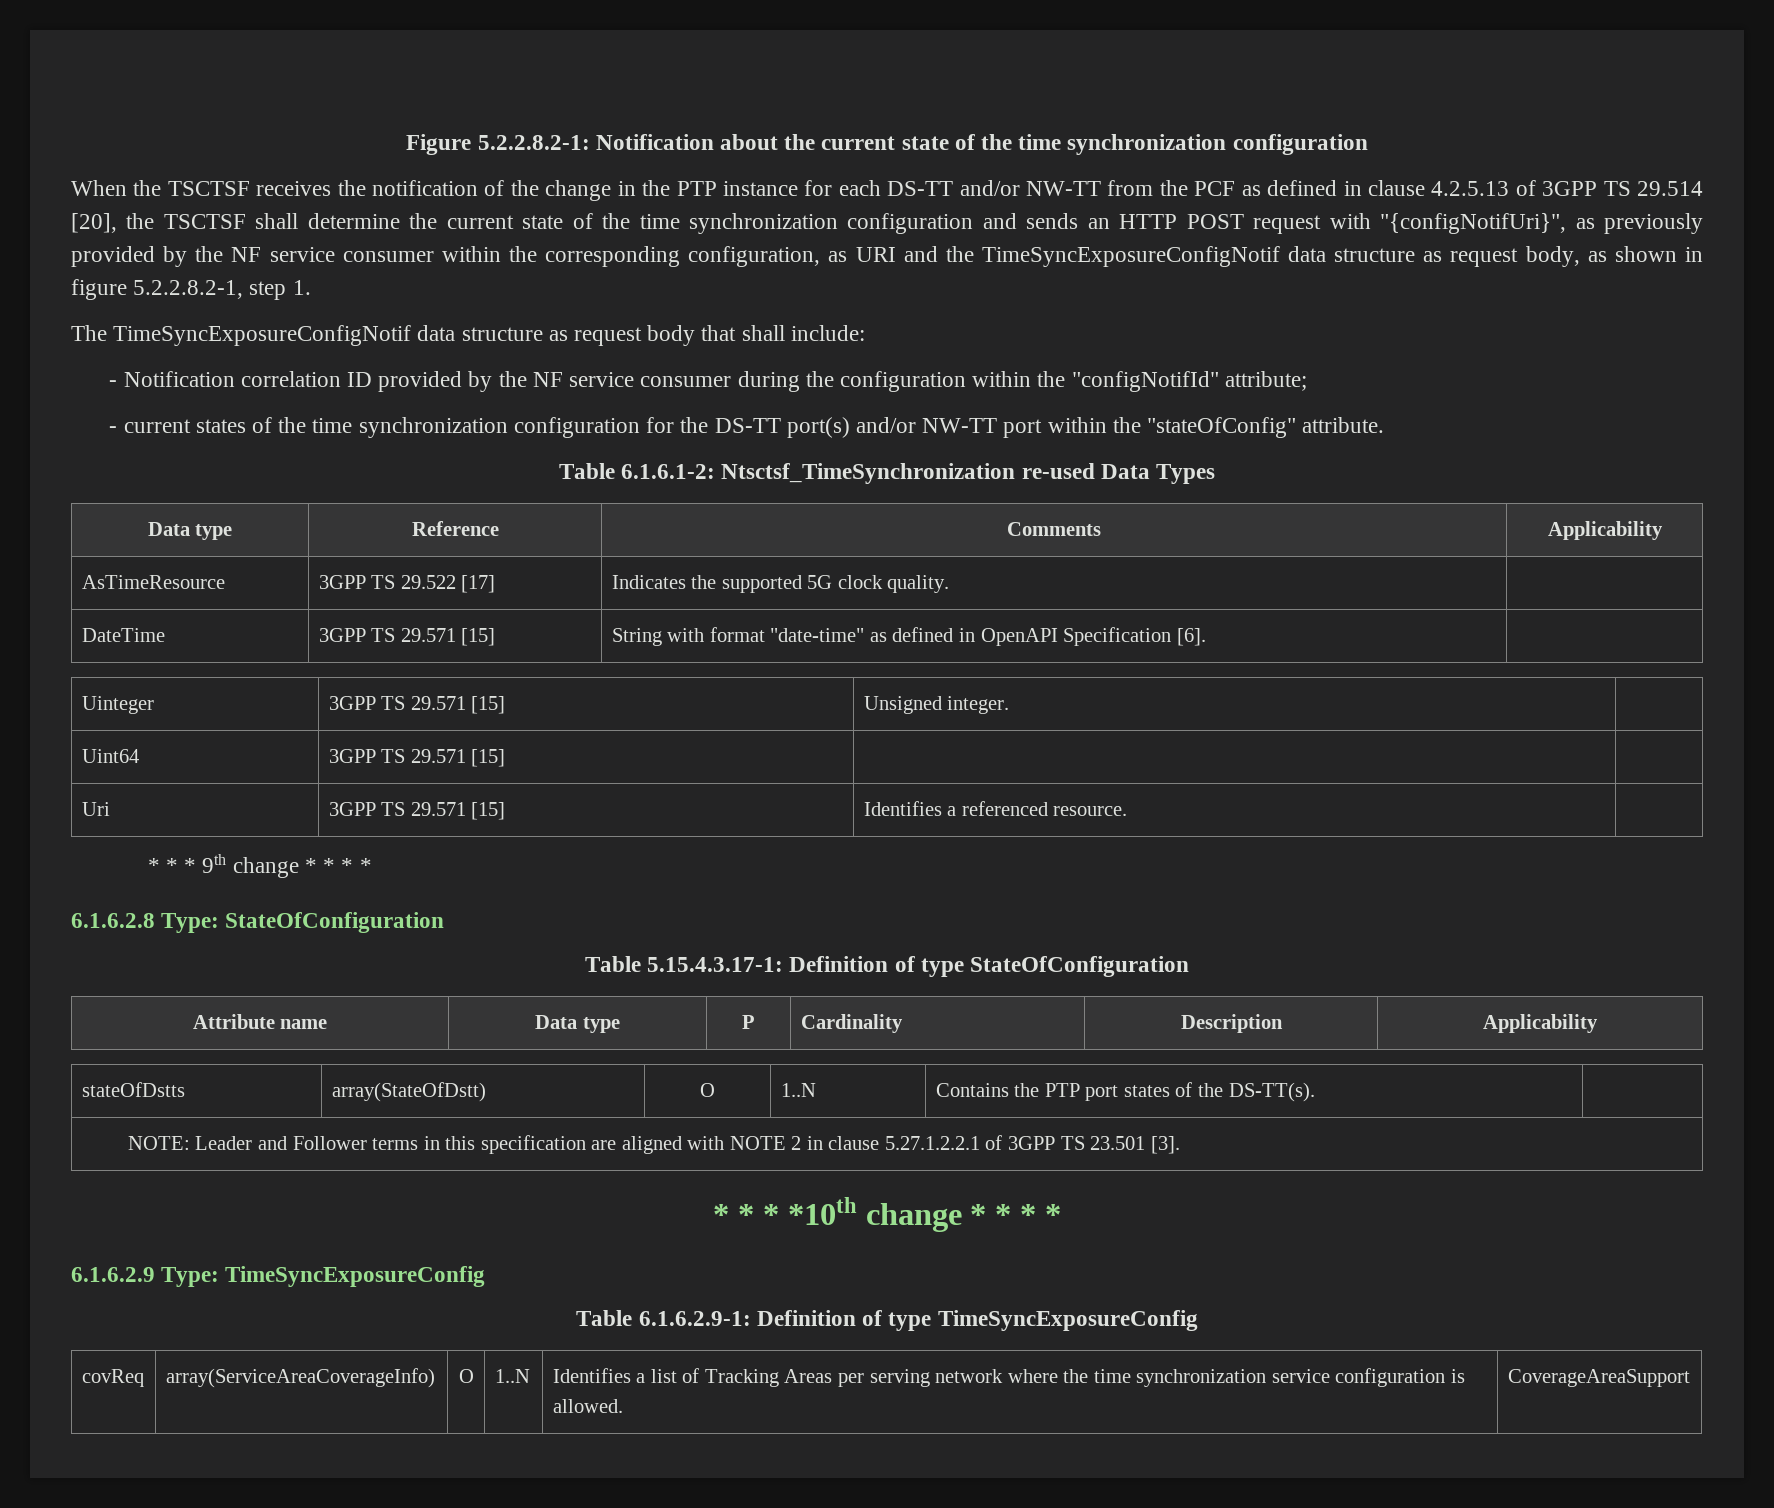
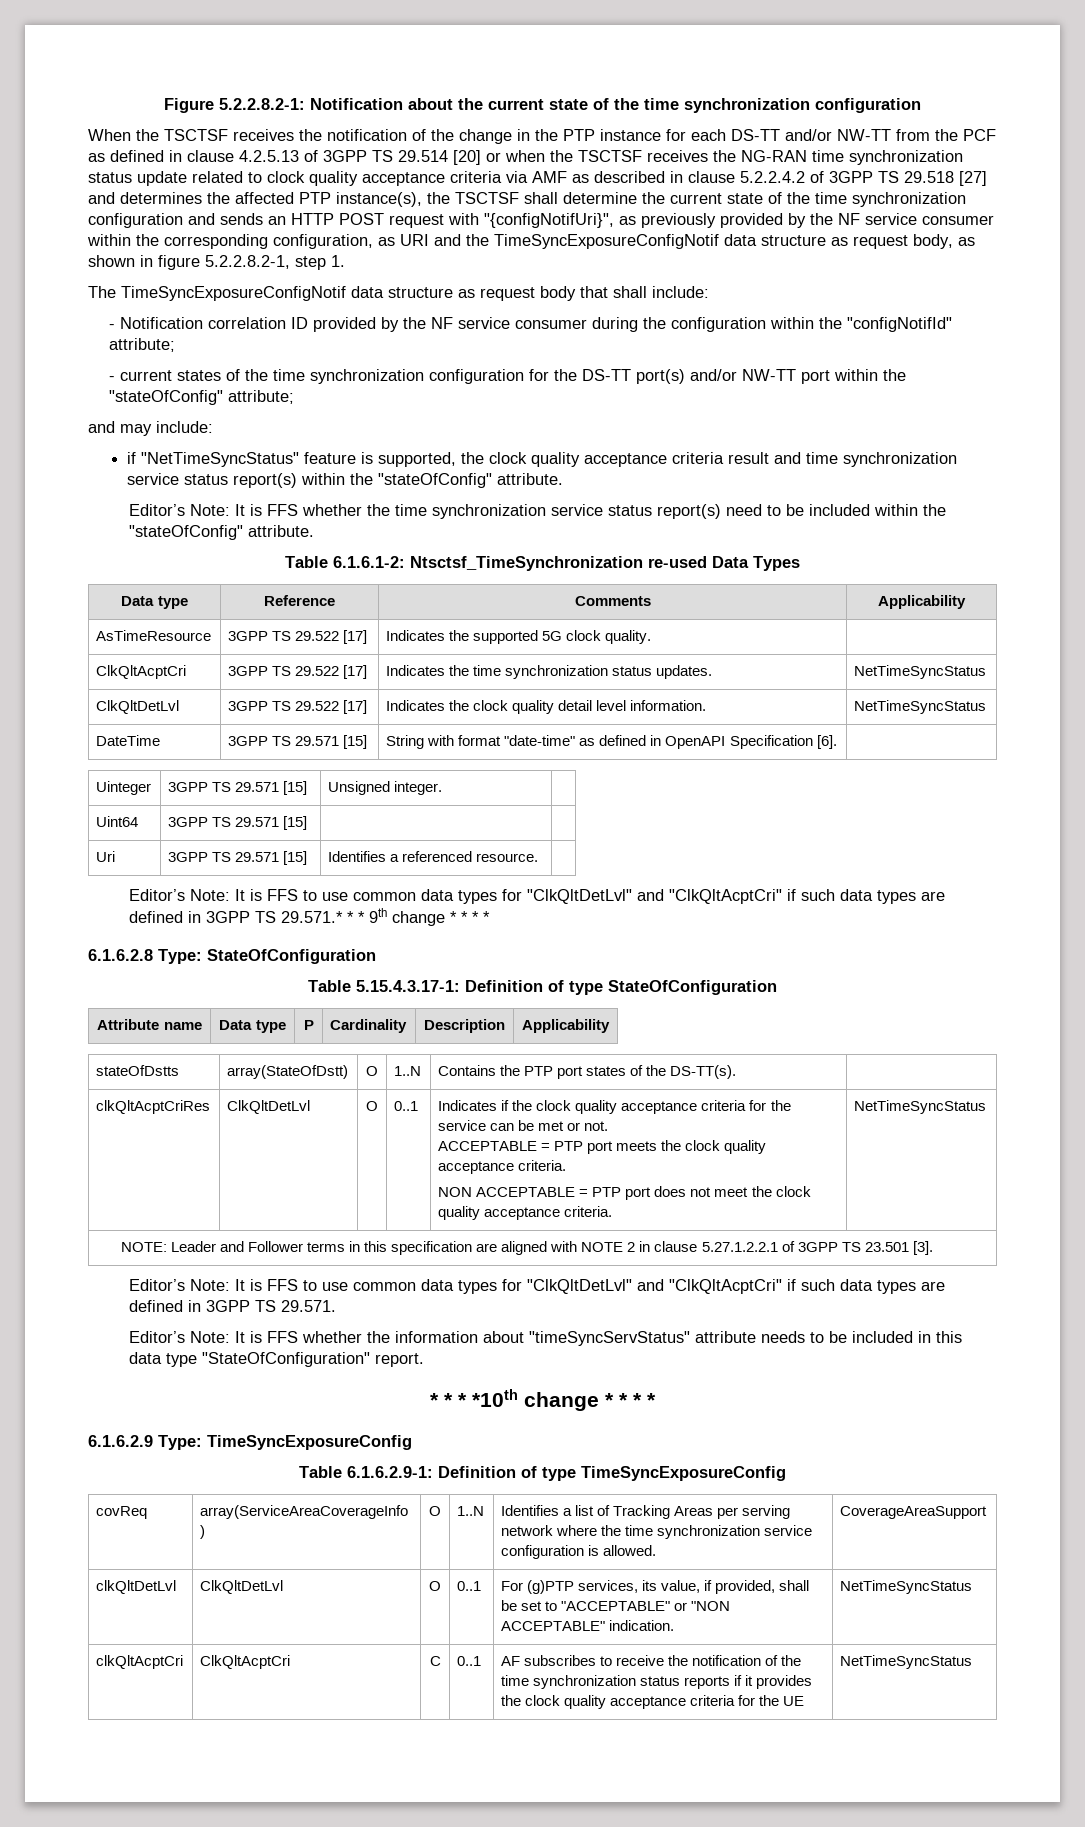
[71,213,117,233] [20], -> [453,150,963,165] [88,171,987,186] [88,192,422,207] [20] or when the TSCTSF receives the NG-RAN time synchronization status update related to clock quality acceptance criteria via AMF as described in clause 5.2.2.4.2 of 3GPP TS 29.518 [27] and determines the affected PTP instance(s),
(1296, 427) none -> [227,390,294,404] [88,421,213,436] [126,452,957,467] [126,473,563,488] [129,504,947,519] [129,525,244,540] attribute; // and may include: // if "NetTimeSyncStatus" feature is supported, the clock quality acceptance criteria result and time synchronization service status report(s) within the "stateOfConfig" attribute. // Editor’s Note: It is FFS whether the time synchronization service status report(s) need to be included within the "stateOfConfig"
(950, 584) none -> [96,665,187,679] [228,665,368,679] [386,665,713,679] [854,665,987,679] [96,700,180,714] [228,700,368,714] [386,700,707,714] [854,700,987,714] // ClkQltAcptCri | 3GPP TS 29.522 [17] | Indicates the time synchronization status updates. | NetTimeSyncStatus // ClkQltDetLvl | 3GPP TS 29.522 [17] | Indicates the clock quality detail level information. | NetTimeSyncStatus
[147,858,160,873] * -> [129,889,946,904] [129,911,344,923] Editor’s Note: It is FFS to use common data types for "ClkQltDetLvl" and "ClkQltAcptCri" if such data types are defined in 3GPP TS 29.571.*
(1315, 1092) none -> [96,1100,211,1114] [227,1100,311,1114] [366,1101,378,1111] [394,1101,419,1111] [438,1100,791,1114] [438,1120,609,1131] [438,1140,767,1154] [438,1160,567,1174] [438,1186,811,1200] [438,1206,613,1220] [854,1100,987,1114] // clkQltAcptCriRes | ClkQltDetLvl | O | 0..1 | Indicates if the clock quality acceptance criteria for the service can be met or not. // ACCEPTABLE = PTP port meets the clock quality acceptance criteria. // NON ACCEPTABLE = PTP port does not meet the clock quality acceptance criteria. | NetTimeSyncStatus
(1180, 1145) none -> [129,1279,946,1294] [129,1300,337,1312] [129,1331,963,1346] [129,1352,425,1367] // Editor’s Note: It is FFS to use common data types for "ClkQltDetLvl" and "ClkQltAcptCri" if such data types are defined in 3GPP TS 29.571. // Editor’s Note: It is FFS whether the information about "timeSyncServStatus" attribute needs to be included in this data type "StateOfConfiguration" report.
(1690, 1378) none -> [96,1580,177,1594] [200,1580,284,1594] [429,1581,441,1591] [457,1581,482,1591] [501,1580,810,1594] [501,1600,731,1611] [501,1620,675,1631] [840,1580,973,1594] [96,1655,184,1669] [200,1655,291,1669] [429,1656,441,1666] [457,1656,482,1666] [501,1655,802,1666] [501,1675,813,1689] [501,1695,805,1709] [840,1655,973,1669] // clkQltDetLvl | ClkQltDetLvl | O | 0..1 | For (g)PTP services, its value, if provided, shall be set to "ACCEPTABLE" or "NON ACCEPTABLE" indication. | NetTimeSyncStatus // clkQltAcptCri | ClkQltAcptCri | C | 0..1 | AF subscribes to receive the notification of the time synchronization status reports if it provides the clock quality acceptance criteria for the UE | NetTimeSyncStatus

